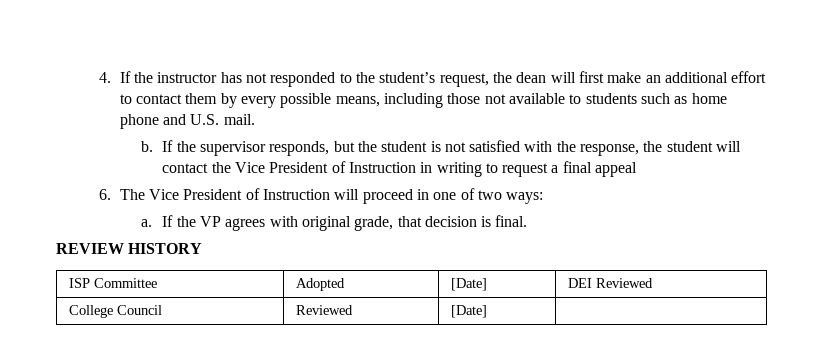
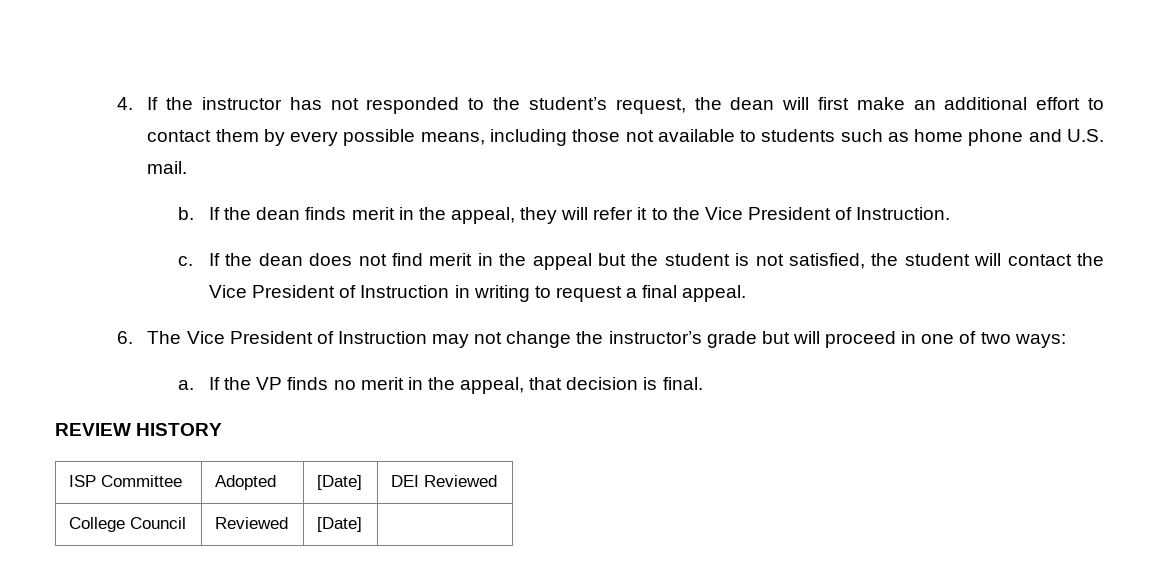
[199,141,330,156] supervisor responds, -> [256,207,951,224] [178,253,592,270] dean finds merit in the appeal, they will refer it to the Vice President of Instruction. // c. If the dean does not find merit in the appeal
[469,140,640,156] satisfied with the response, -> [788,253,865,269] satisfied,
[595,162,638,177] appeal -> [682,285,747,302] appeal.
(331, 194) none -> [432,331,790,348] may not change the instructor’s grade but
[225,216,394,231] agrees with original grade, -> [287,377,525,394] finds no merit in the appeal,

